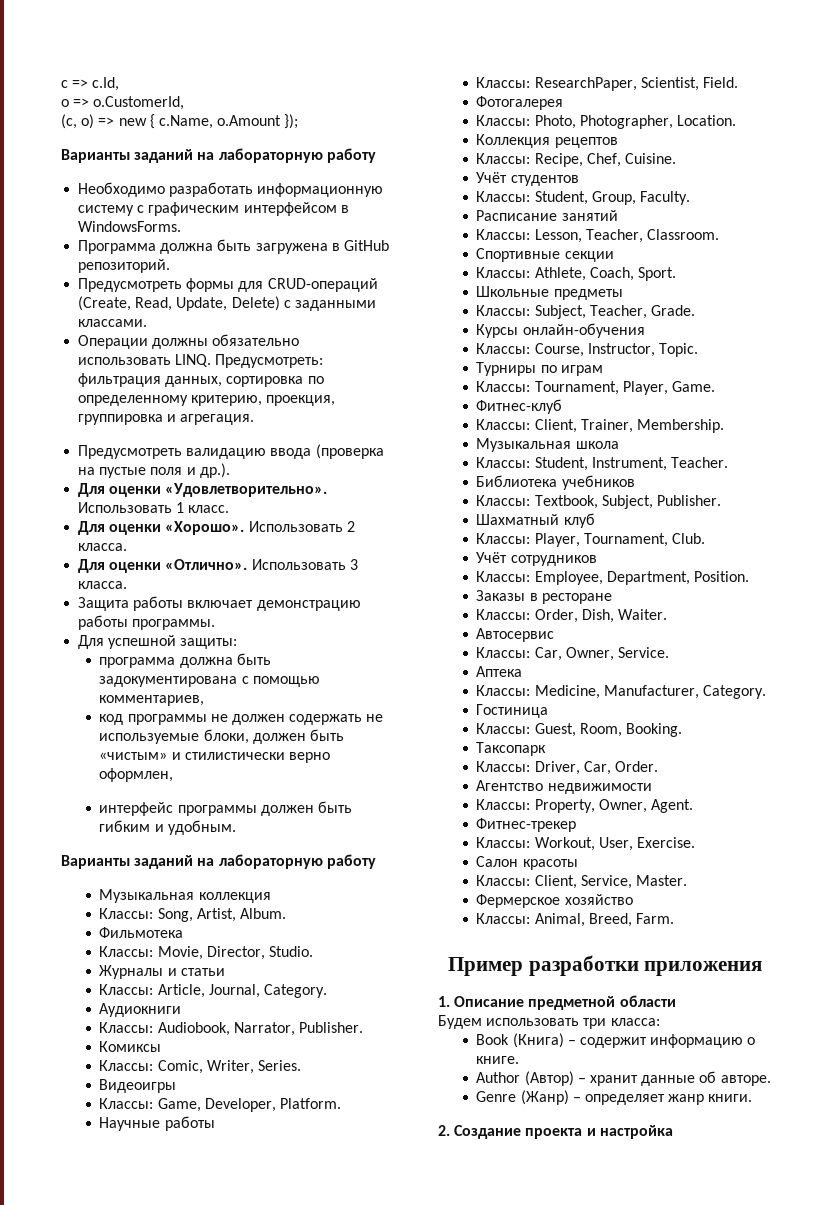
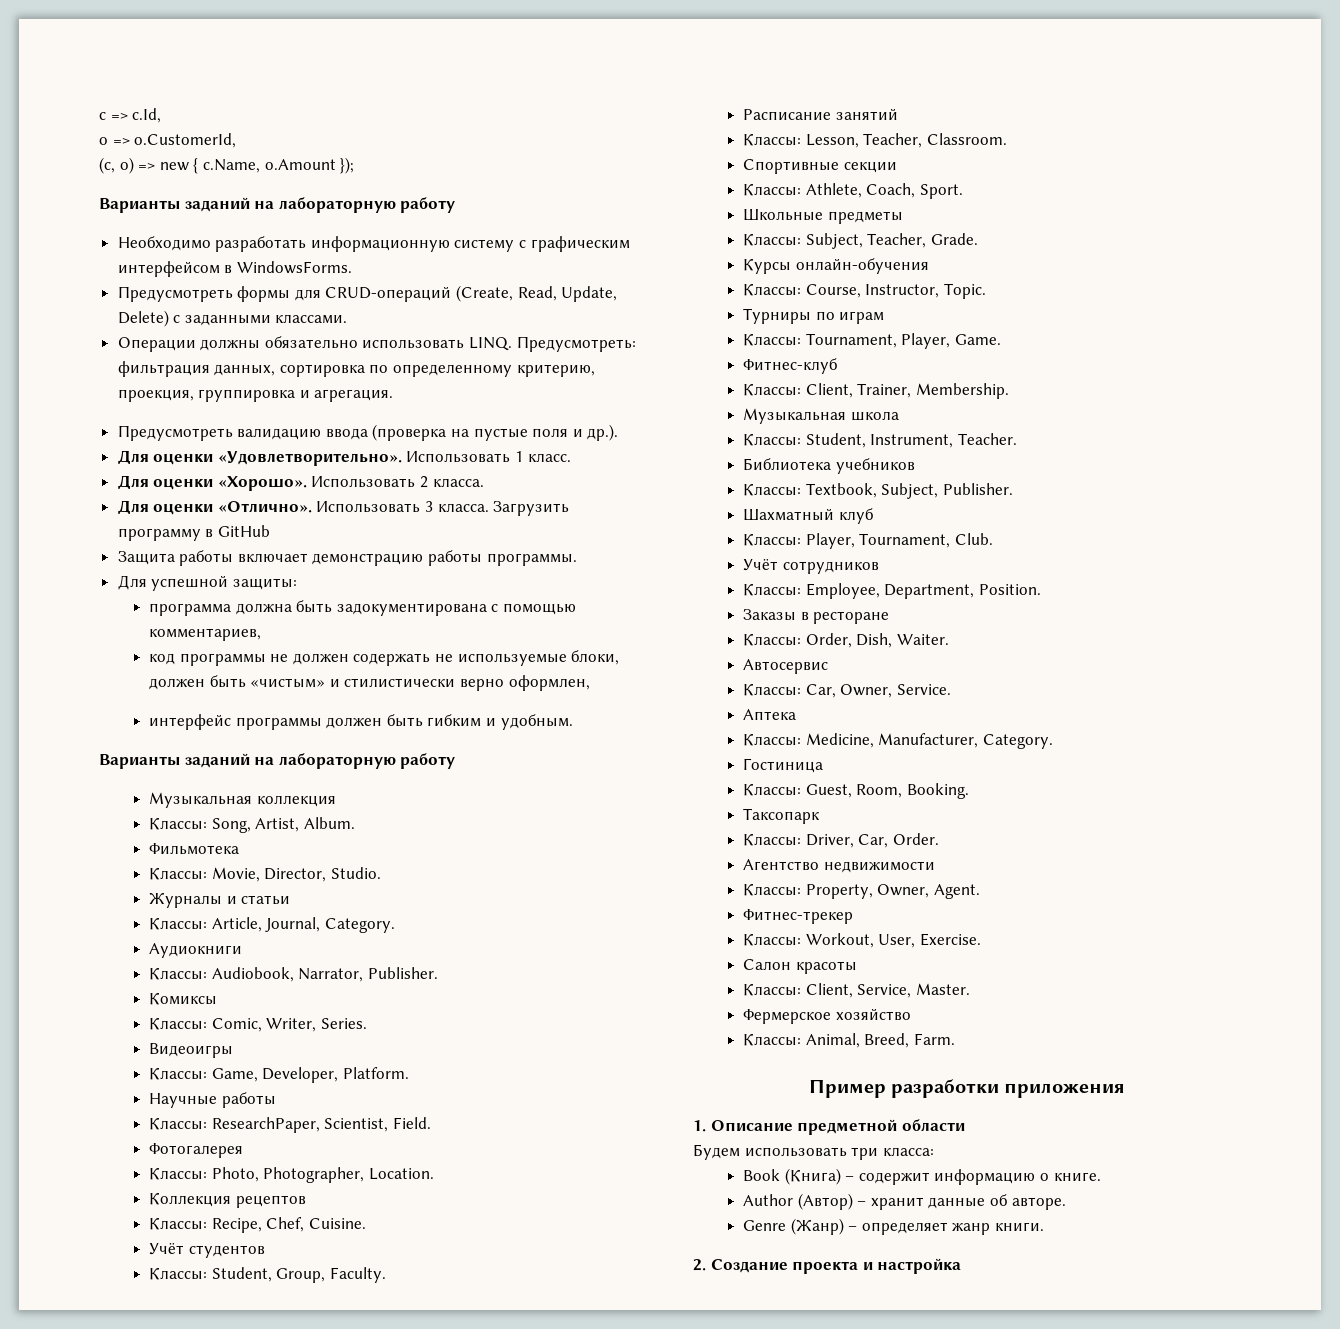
[78,239,389,254] [78,259,171,273] // Программа должна быть загружена в GitHub репозиторий. -> (352, 267) none
(128, 585) none -> [493,501,570,516] [117,525,270,541] Загрузить программу в GitHub

